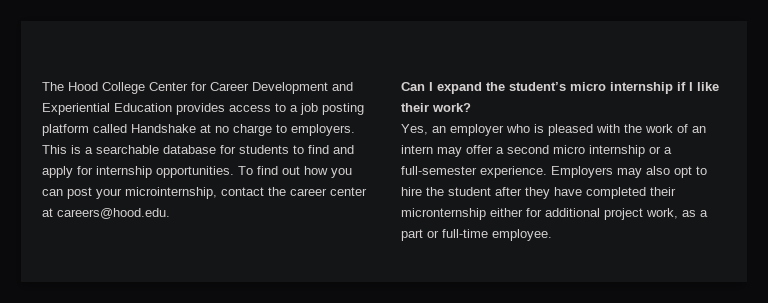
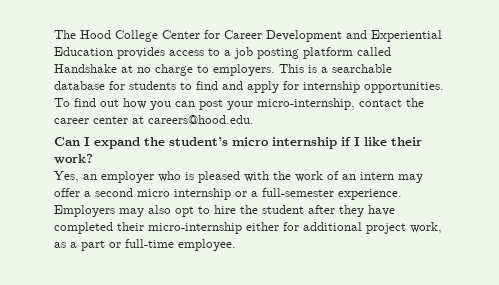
[125,187,217,199] microinternship, -> [257,98,355,110] micro-internship,
[401,208,486,220] micronternship -> [148,222,242,234] micro-internship

